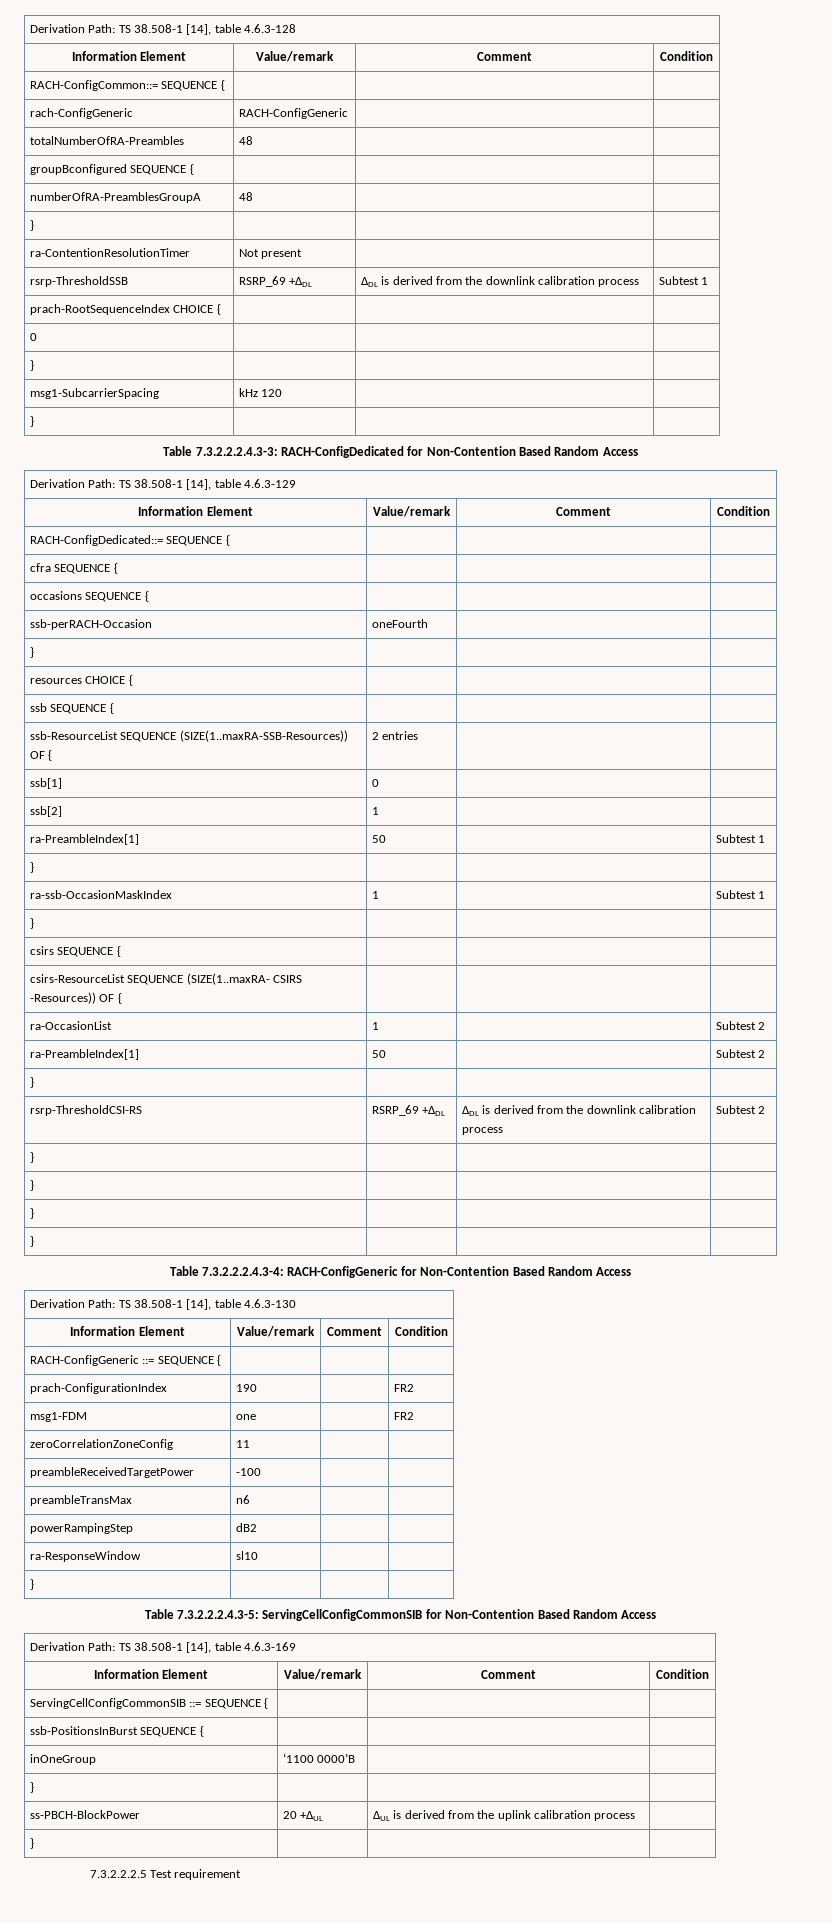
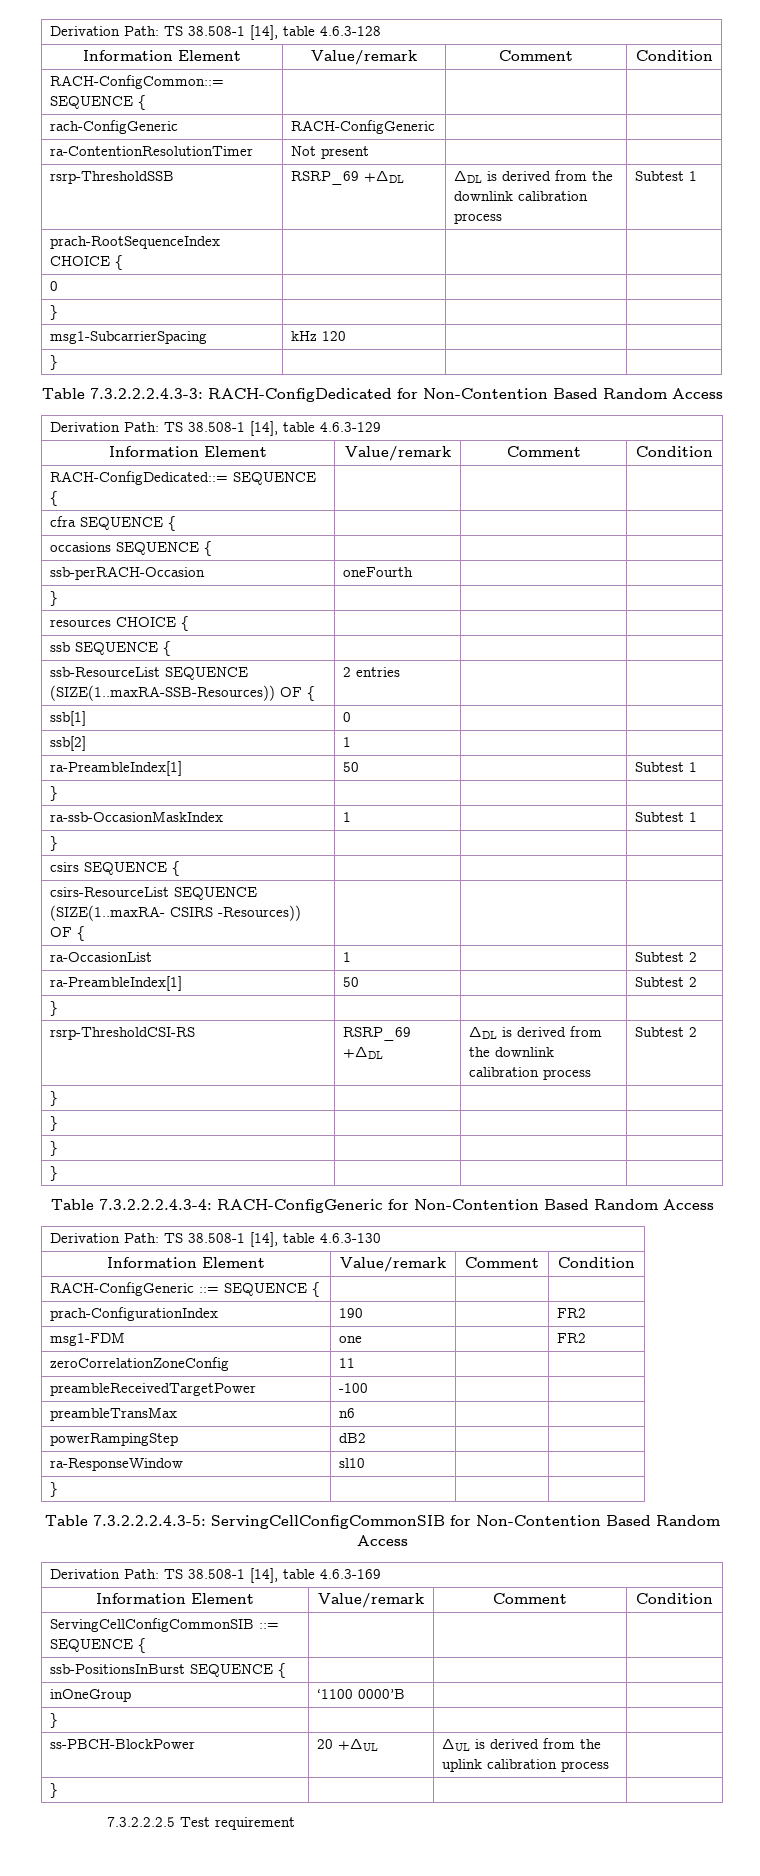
[29,136,184,145] [238,136,253,145] [29,164,194,175] [29,192,201,203] [238,192,253,201] [29,220,34,231] // totalNumberOfRA-Preambles | 48 | | // groupBconfigured SEQUENCE { | | | // numberOfRA-PreamblesGroupA | 48 | | // } | | | -> (435, 127) none

